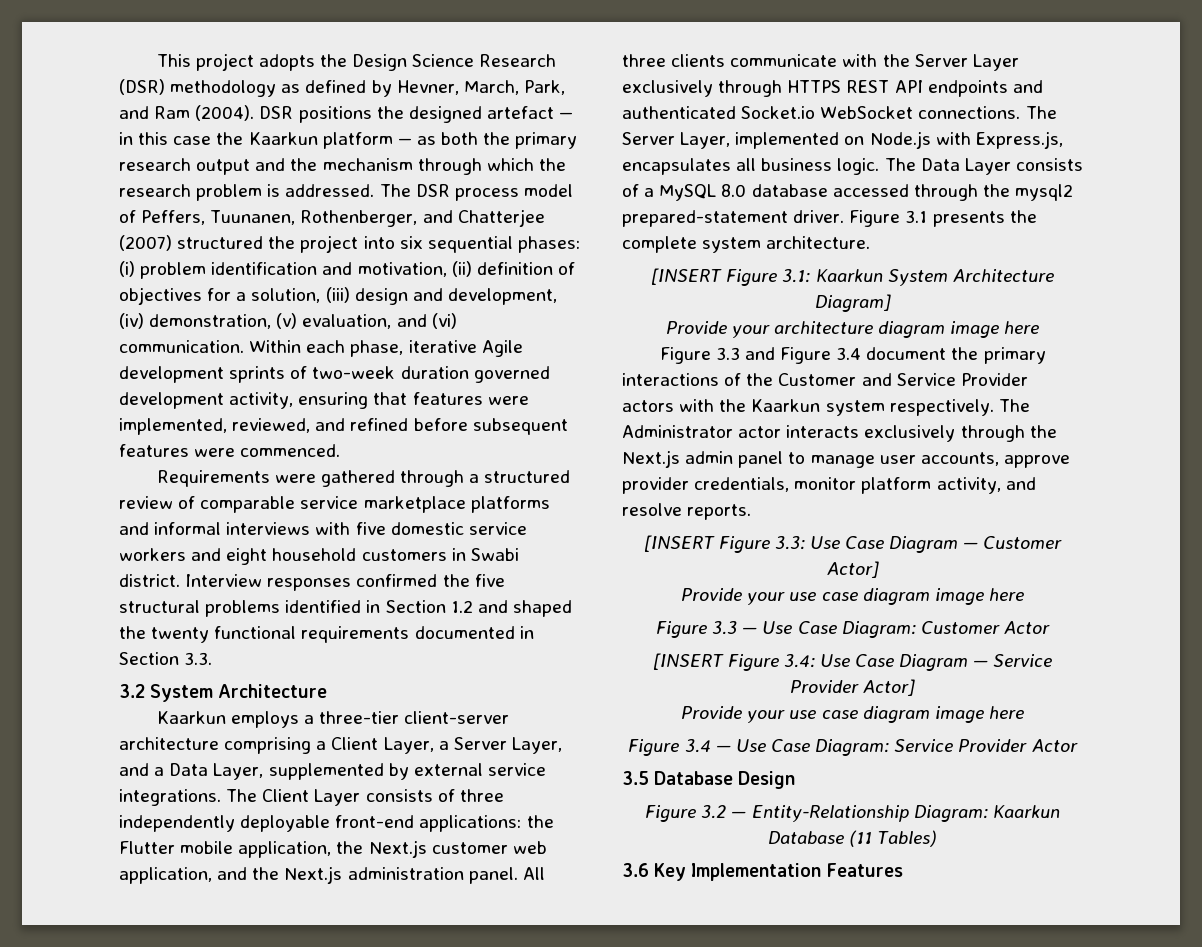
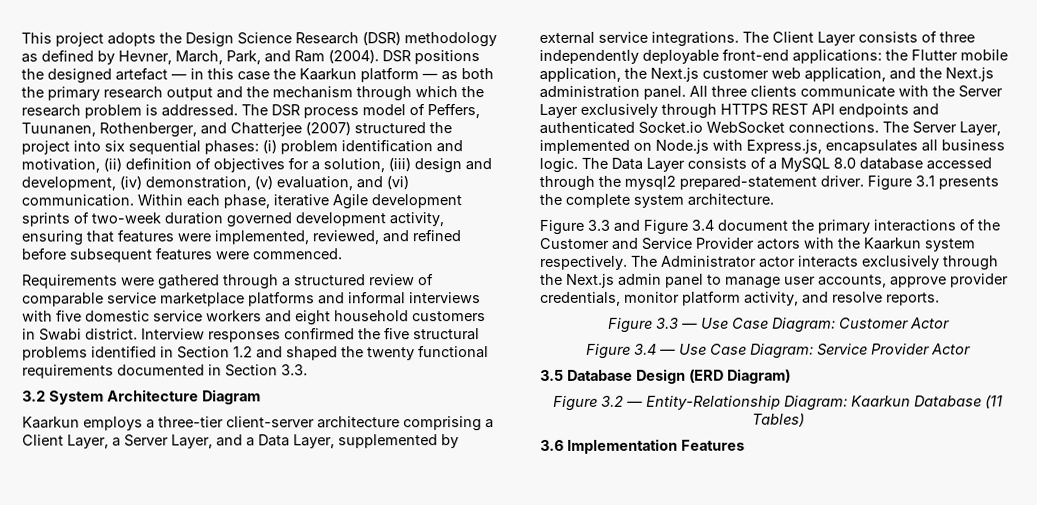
(328, 691) none -> [202,389,261,405] Diagram
[651,268,1054,286] [814,294,891,312] [665,321,1040,338] // [INSERT Figure 3.1: Kaarkun System Architecture Diagram] // Provide your architecture diagram image here -> (774, 199) none
[643,535,1063,553] [826,561,879,578] [681,588,1024,605] // [INSERT Figure 3.3: Use Case Diagram — Customer Actor] // Provide your use case diagram image here -> (940, 299) none
[652,653,1053,671] [789,679,916,696] [681,706,1024,723] // [INSERT Figure 3.4: Use Case Diagram — Service Provider Actor] // Provide your use case diagram image here -> (950, 323) none
(796, 780) none -> [689,368,791,384] (ERD Diagram)
[654,863,687,881] Key -> (564, 445) none

